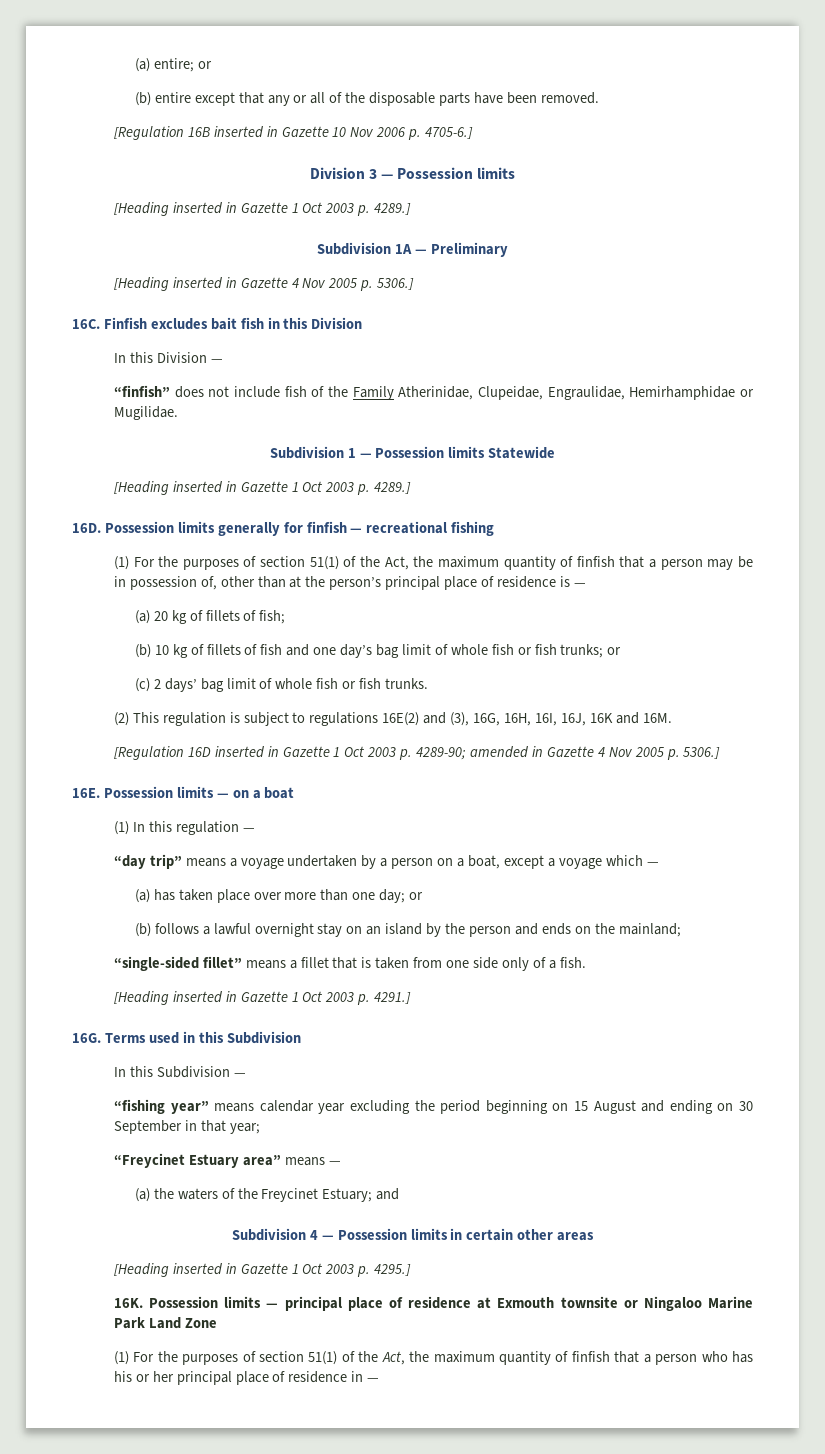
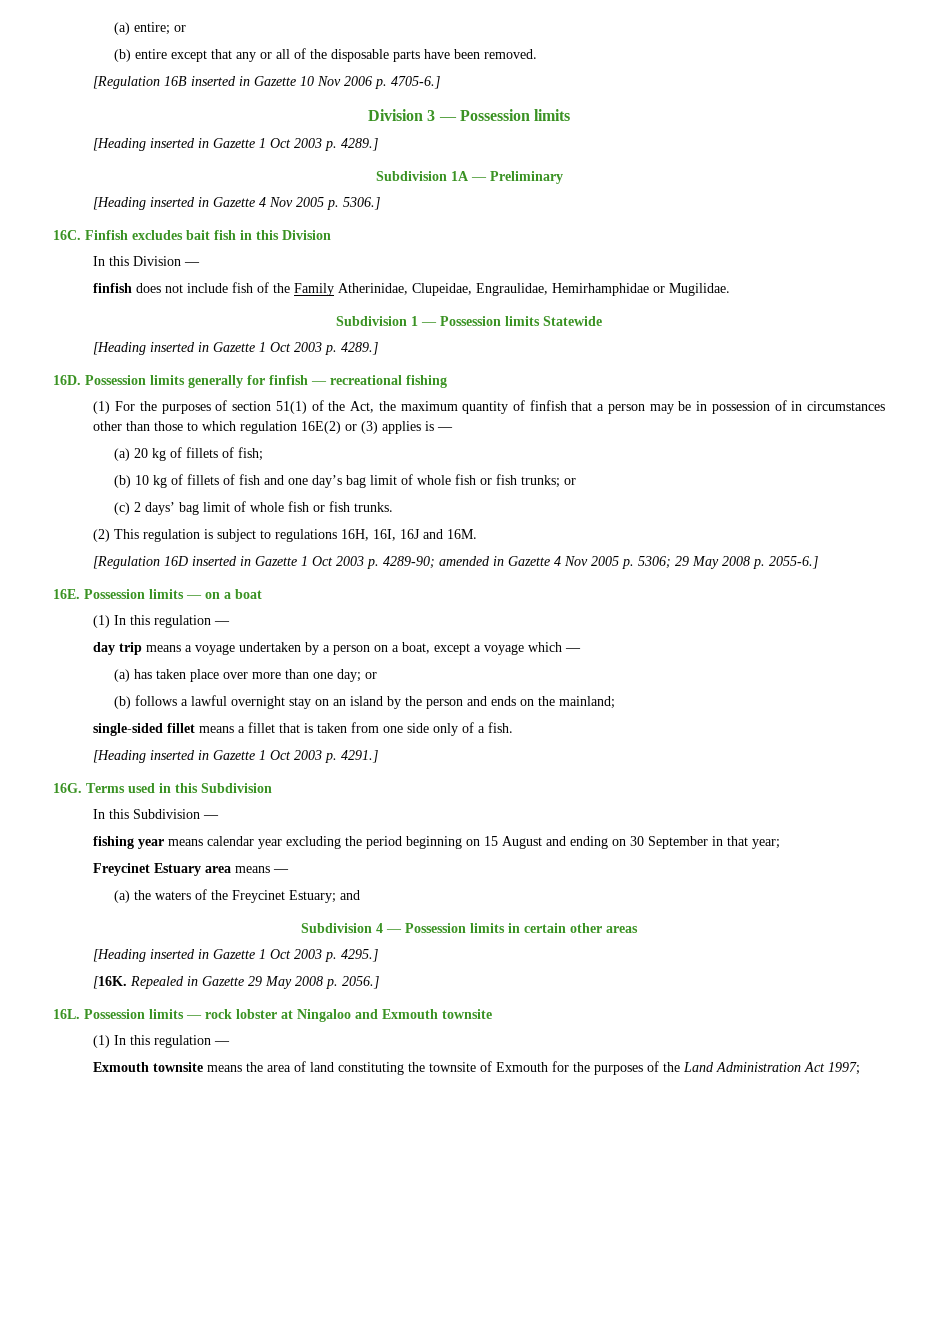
[113,385,170,397] “finfish” -> [93,283,133,293] finfish
[200,576,556,590] of, other than at the person’s principal place of residence -> [774,400,886,411] [93,421,422,434] of in circumstances other than those to which regulation 16E(2) or (3) applies
[382,712,613,726] 16E(2) and (3), 16G, 16H, 16I, 16J, 16K -> [341,529,421,541] 16H, 16I, 16J
[683,747,721,759] 5306.] -> [638,556,819,569] 5306; 29 May 2008 p. 2055-6.]
[113,854,182,869] “day trip” -> [93,642,143,655] day trip
[113,956,242,971] “single-sided fillet” -> [93,723,196,736] single-sided fillet
[113,1099,209,1114] “fishing year” -> [93,836,165,849] fishing year
[113,1153,281,1168] “Freycinet Estuary area” -> [93,863,232,876] Freycinet Estuary area
[113,1296,753,1311] [113,1317,217,1329] [113,1351,754,1365] [113,1371,380,1385] 16K. Possession limits — principal place of residence at Exmouth townsite or Ningaloo Marine Park Land Zone // (1) For the purposes of section 51(1) of the Act, the maximum quantity of finfish that a person who has his or her principal place of residence in — -> [93,976,380,989] [53,1009,492,1022] [93,1035,231,1048] [93,1061,861,1075] [16K. Repealed in Gazette 29 May 2008 p. 2056.] // 16L. Possession limits — rock lobster at Ningaloo and Exmouth townsite // (1) In this regulation — // Exmouth townsite means the area of land constituting the townsite of Exmouth for the purposes of the Land Administration Act 1997;

